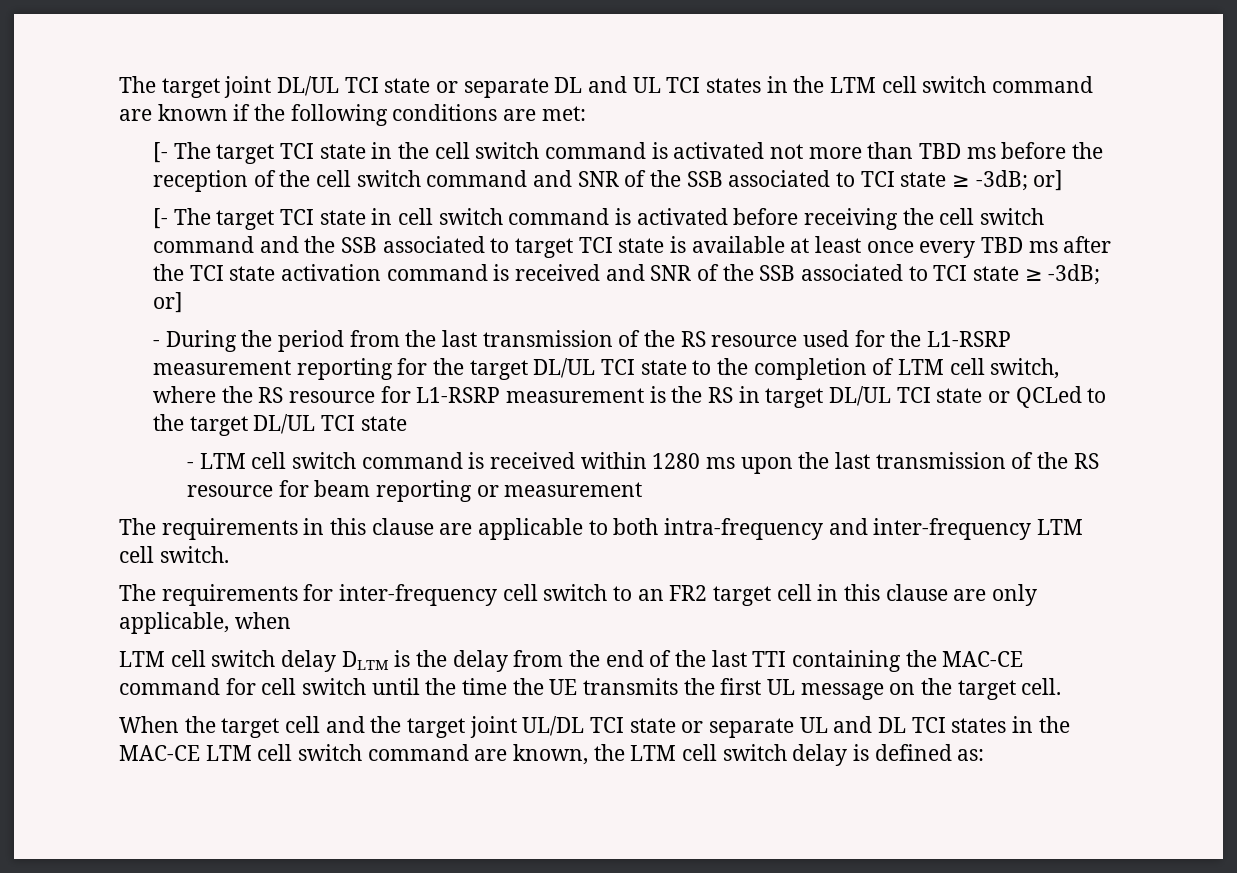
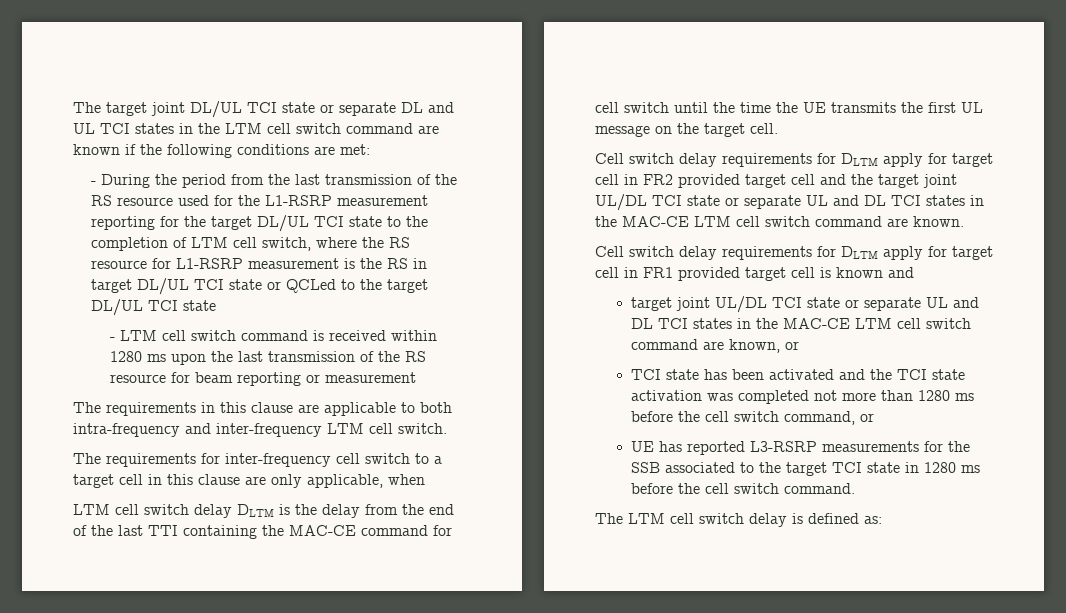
[153,142,1104,164] [153,170,1064,192] [153,208,1045,230] [153,236,1112,258] [153,264,1101,285] [153,292,184,313] // [- The target TCI state in the cell switch command is activated not more than TBD ms before the reception of the cell switch command and SNR of the SSB associated to TCI state ≥ -3dB; or] // [- The target TCI state in cell switch command is activated before receiving the cell switch command and the SSB associated to target TCI state is available at least once every TBD ms after the TCI state activation command is received and SNR of the SSB associated to TCI state ≥ -3dB; or] -> (370, 149) none
[637,585,708,601] an FR2 -> [434,456,442,464] a
[119,716,216,733] When the -> [595,153,993,167] [595,174,740,188] Cell switch delay requirements for DLTM apply for target cell in FR2 provided
[513,744,625,765] known, the -> [913,216,964,227] [595,246,993,260] [595,267,914,281] [631,296,980,313] [631,318,972,329] [631,339,800,353] [631,369,966,380] [631,390,975,404] [631,411,875,425] [631,441,971,455] [631,462,981,476] [631,483,856,494] [595,513,623,524] known. // Cell switch delay requirements for DLTM apply for target cell in FR1 provided target cell is known and // target joint UL/DL TCI state or separate UL and DL TCI states in the MAC-CE LTM cell switch command are known, or // TCI state has been activated and the TCI state activation was completed not more than 1280 ms before the cell switch command, or // UE has reported L3-RSRP measurements for the SSB associated to the target TCI state in 1280 ms before the cell switch command. // The

